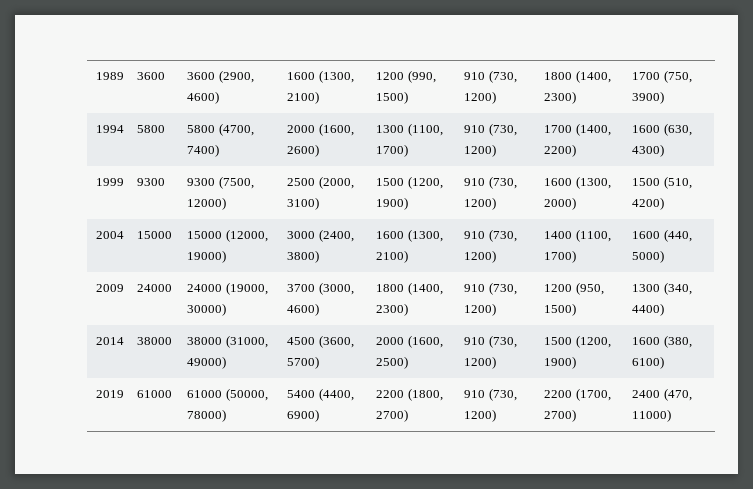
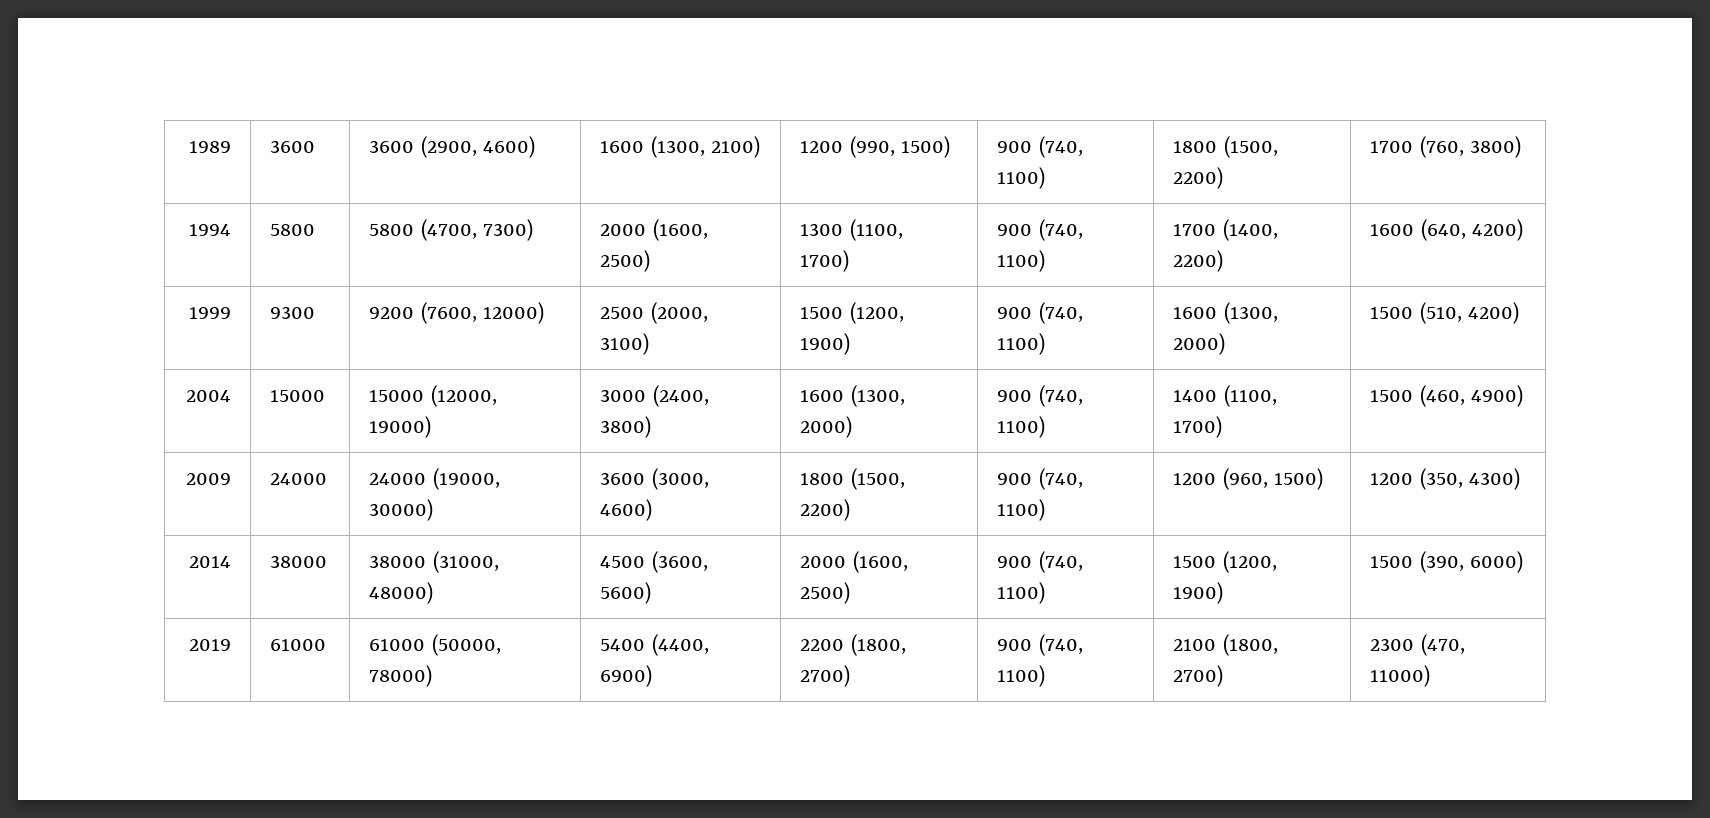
[464,70,517,83] [464,91,497,104] [544,70,611,83] [544,91,577,104] [632,70,692,83] [632,91,665,104] 910 (730, 1200) | 1800 (1400, 2300) | 1700 (750, 3900) -> [997,136,1083,158] [997,167,1046,189] [1173,136,1278,158] [1173,167,1224,189] [1370,136,1522,158] 900 (740, 1100) | 1800 (1500, 2200) | 1700 (760, 3800)
[187,144,220,157] [287,123,354,136] [287,144,320,157] 7400) | 2000 (1600, 2600) -> [483,219,534,241] [600,219,708,241] [600,250,651,272] 7300) | 2000 (1600, 2500)
[464,123,517,136] [464,144,497,157] 910 (730, 1200) -> [997,219,1083,241] [997,250,1046,272] 900 (740, 1100)
[663,123,692,136] [632,144,665,157] (630, 4300) -> [1420,219,1524,241] (640, 4200)
[187,176,254,189] 9300 (7500, -> [369,302,477,324] 9200 (7600,
[464,176,517,189] [464,197,497,210] 910 (730, 1200) -> [997,302,1083,324] [997,333,1046,355] 900 (740, 1100)
[376,250,409,263] [464,229,517,242] [464,250,497,263] 2100) | 910 (730, 1200) -> [800,416,853,438] [997,385,1083,407] [997,416,1046,438] 2000) | 900 (740, 1100)
[632,229,692,242] [632,250,665,263] 1600 (440, 5000) -> [1370,385,1524,407] 1500 (460, 4900)
[287,284,316,292] 3700 -> [600,472,646,485] 3600
[407,282,443,295] [376,303,409,316] [464,282,517,295] [464,303,497,316] [544,282,604,295] [544,303,577,316] [632,282,692,295] [632,303,665,316] (1400, 2300) | 910 (730, 1200) | 1200 (950, 1500) | 1300 (340, 4400) -> [850,468,905,490] [800,499,851,521] [997,468,1083,490] [997,499,1046,521] [1173,468,1324,490] [1370,468,1521,490] (1500, 2200) | 900 (740, 1100) | 1200 (960, 1500) | 1200 (350, 4300)
[187,356,227,369] 49000) -> [369,582,434,604] 48000)
[287,356,320,369] [376,335,443,348] [376,356,409,369] [464,335,517,348] [464,356,497,369] [544,335,611,348] [544,356,577,369] [632,335,692,348] [632,356,665,369] 5700) | 2000 (1600, 2500) | 910 (730, 1200) | 1500 (1200, 1900) | 1600 (380, 6100) -> [600,582,652,604] [800,551,908,573] [800,582,851,604] [997,551,1083,573] [997,582,1046,604] [1173,551,1277,573] [1173,582,1224,604] [1370,551,1524,573] 5600) | 2000 (1600, 2500) | 900 (740, 1100) | 1500 (1200, 1900) | 1500 (390, 6000)
[464,388,517,401] [464,409,497,422] [544,388,611,401] [544,409,577,422] [632,390,661,398] 910 (730, 1200) | 2200 (1700, 2700) | 2400 -> [997,634,1083,656] [997,665,1046,687] [1173,634,1278,656] [1173,665,1224,687] [1370,638,1415,651] 900 (740, 1100) | 2100 (1800, 2700) | 2300

